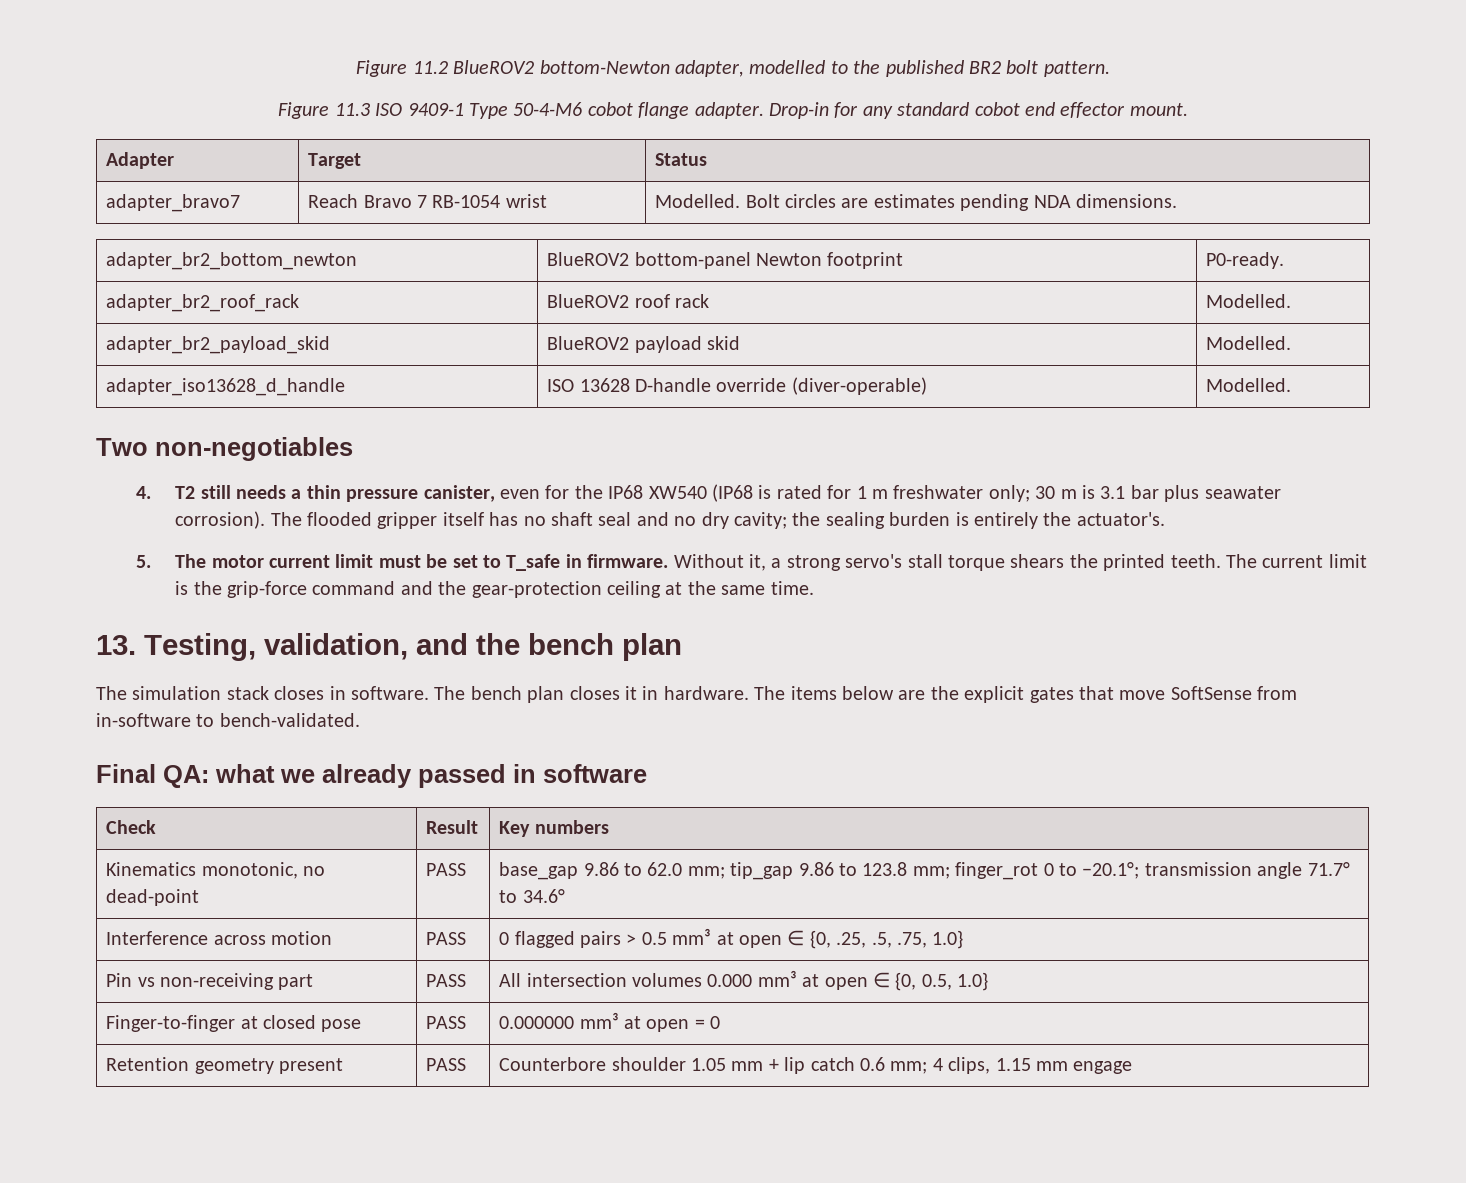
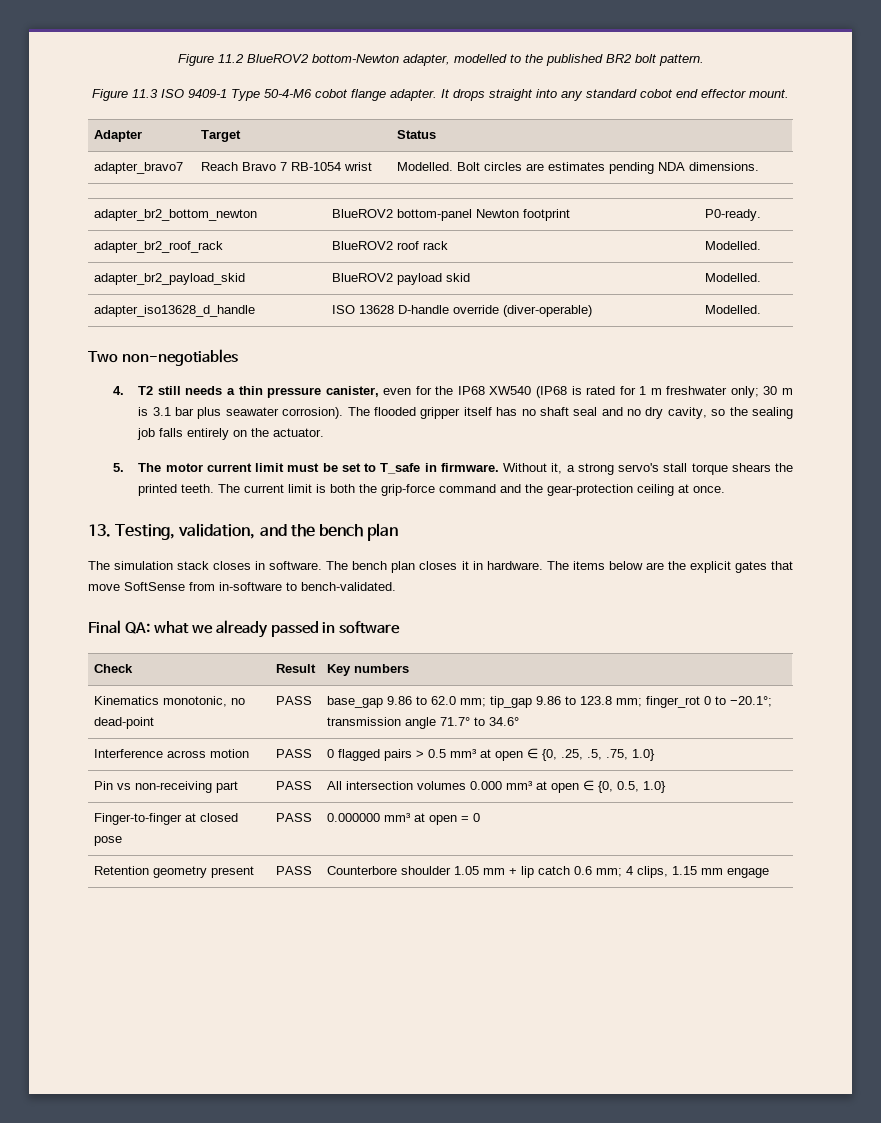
[768,102,859,119] Drop-in for -> [441,89,557,101] It drops straight into
[734,512,1165,529] cavity; the sealing burden is entirely the actuator's. -> [667,407,793,419] [137,428,325,440] cavity, so the sealing job falls entirely on the actuator.
(189, 588) none -> [330,484,356,493] both
[687,581,814,595] the same time. -> [693,486,726,493] once.

